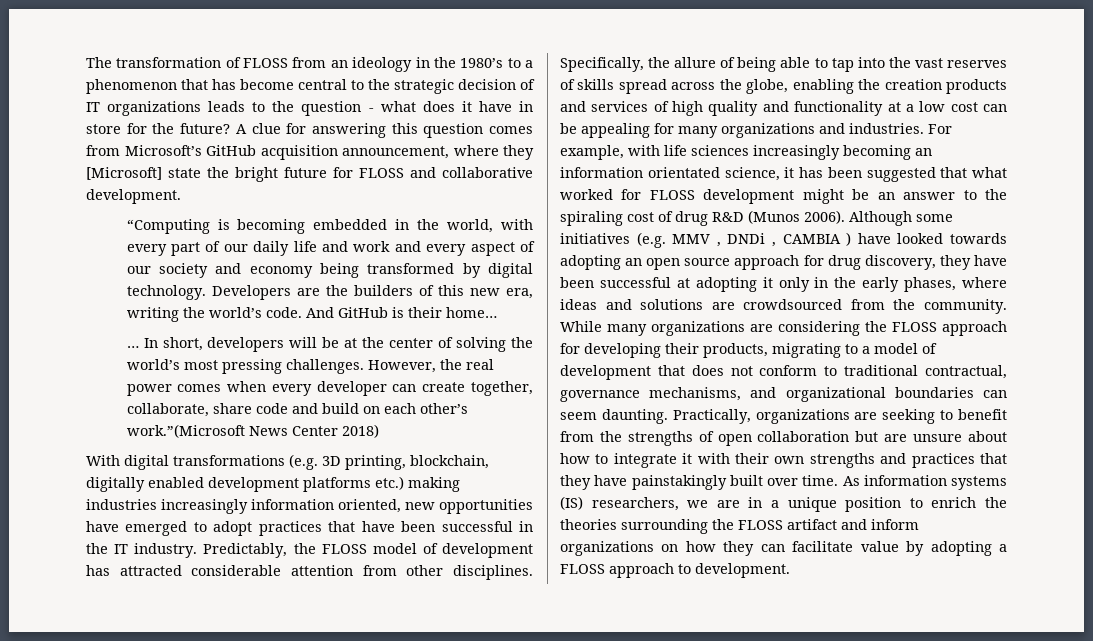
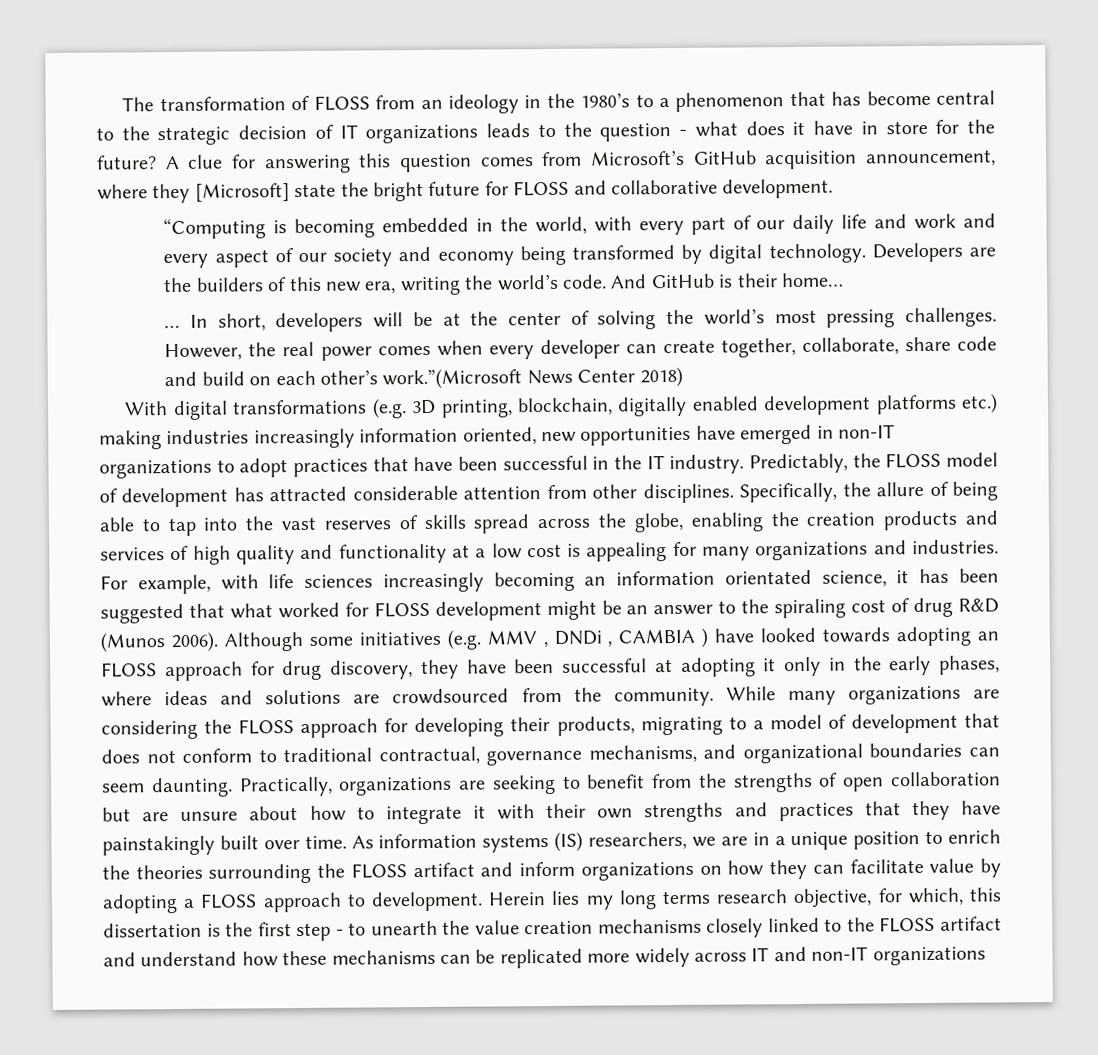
(188, 528) none -> [816,424,895,439] [99,459,212,479] in non-IT organizations
[983,104,1007,112] [560,123,577,134] can be -> [567,543,582,557] is
[646,258,731,270] open source -> [101,662,157,678] FLOSS
(790, 570) none -> [488,887,1003,910] [103,916,1002,942] [103,946,986,969] Herein lies my long terms research objective, for which, this dissertation is the first step - to unearth the value creation mechanisms closely linked to the FLOSS artifact and understand how these mechanisms can be replicated more widely across IT and non-IT organizations

